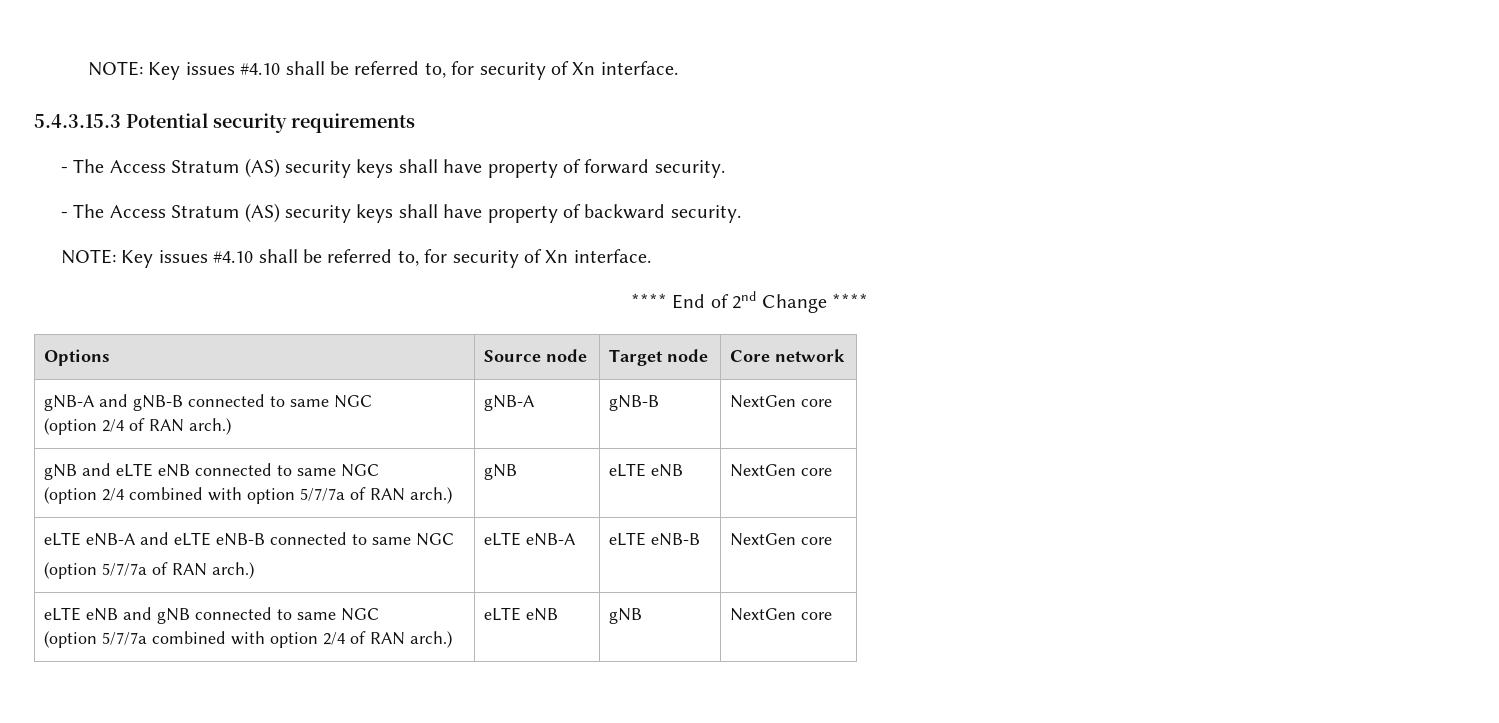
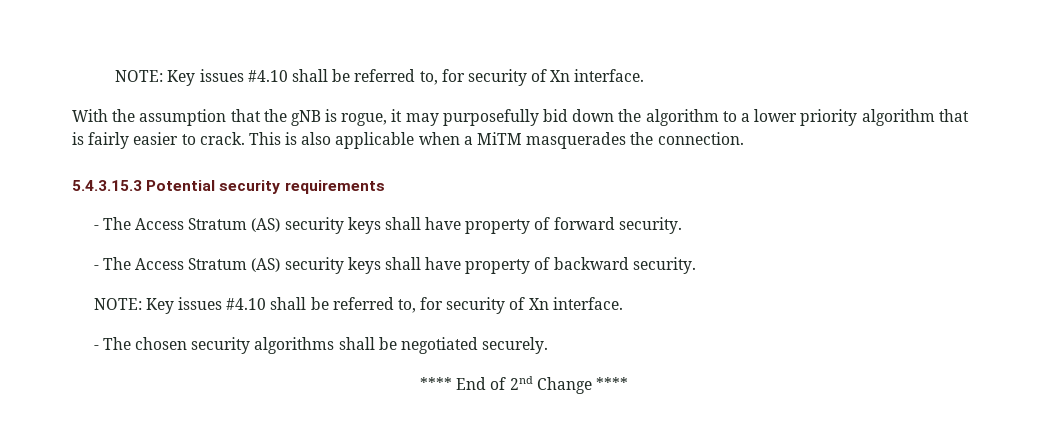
(678, 68) none -> [72,109,969,126] [72,132,744,149] // With the assumption that the gNB is rogue, it may purposefully bid down the algorithm to a lower priority algorithm that is fairly easier to crack. This is also applicable when a MiTM masquerades the connection.
(651, 256) none -> [93,337,549,354] // - The chosen security algorithms shall be negotiated securely.
[43,349,110,366] [483,349,587,362] [608,349,708,366] [729,349,845,362] [43,394,372,411] [43,418,231,435] [483,395,535,411] [608,395,659,411] [729,395,832,408] [43,463,379,480] [43,487,452,504] [483,464,517,480] [608,463,683,477] [729,464,832,477] [43,532,454,546] [43,562,254,579] [483,532,576,546] [608,532,700,546] [729,533,832,546] [43,607,379,624] [43,631,452,648] [483,607,558,621] [608,608,642,624] [729,608,832,621] // Options | Source node | Target node | Core network // gNB-A and gNB-B connected to same NGC // (option 2/4 of RAN arch.) | gNB-A | gNB-B | NextGen core // gNB and eLTE eNB connected to same NGC // (option 2/4 combined with option 5/7/7a of RAN arch.) | gNB | eLTE eNB | NextGen core // eLTE eNB-A and eLTE eNB-B connected to same NGC // (option 5/7/7a of RAN arch.) | eLTE eNB-A | eLTE eNB-B | NextGen core // eLTE eNB and gNB connected to same NGC // (option 5/7/7a combined with option 2/4 of RAN arch.) | eLTE eNB | gNB | NextGen core -> (628, 383) none

